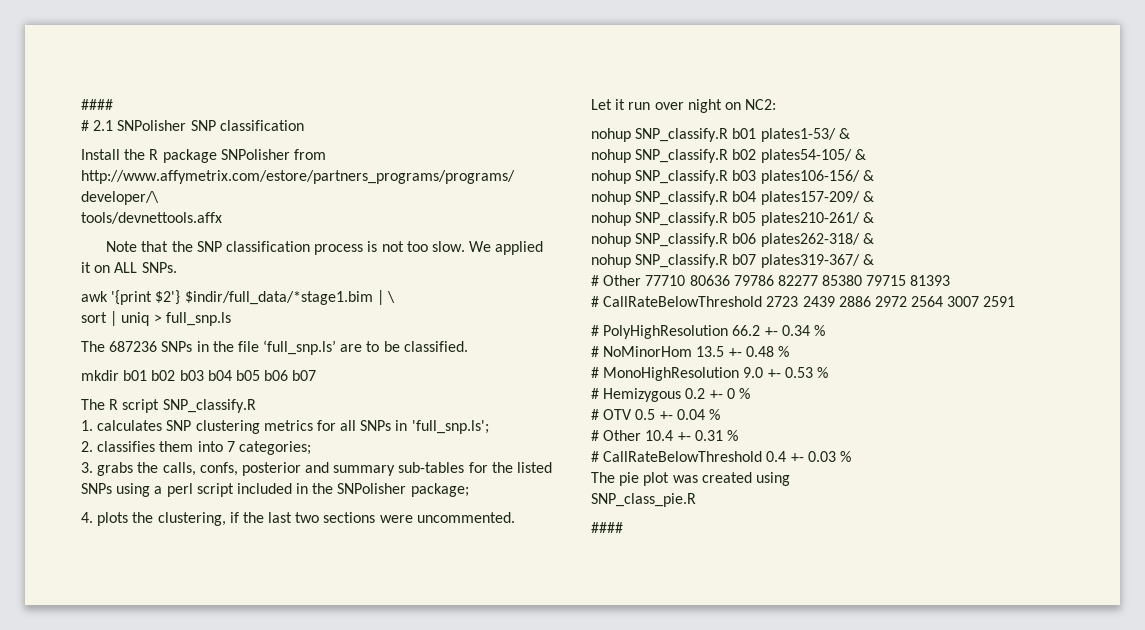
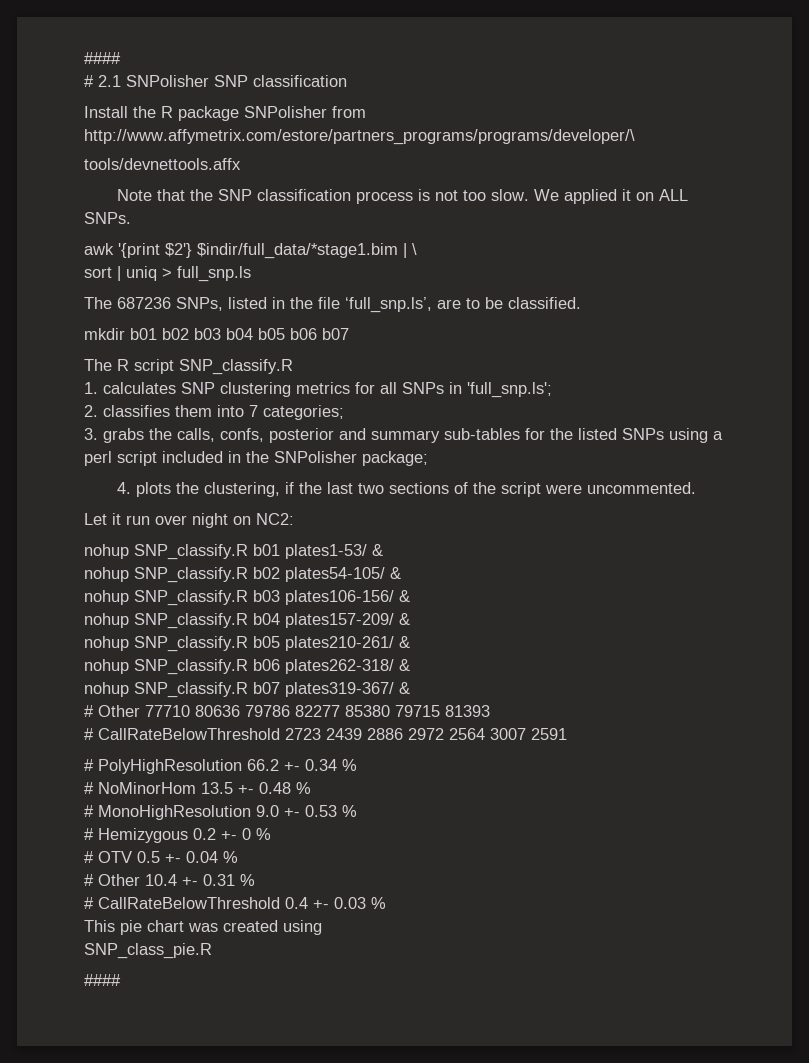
[161,341,193,352] SNPs -> [176,297,267,311] SNPs, listed
[263,340,337,355] ‘full_snp.ls’ -> [345,297,432,313] ‘full_snp.ls’,
(376, 517) none -> [453,482,541,497] of the script
[591,472,670,486] The pie plot -> [84,920,184,935] This pie chart

